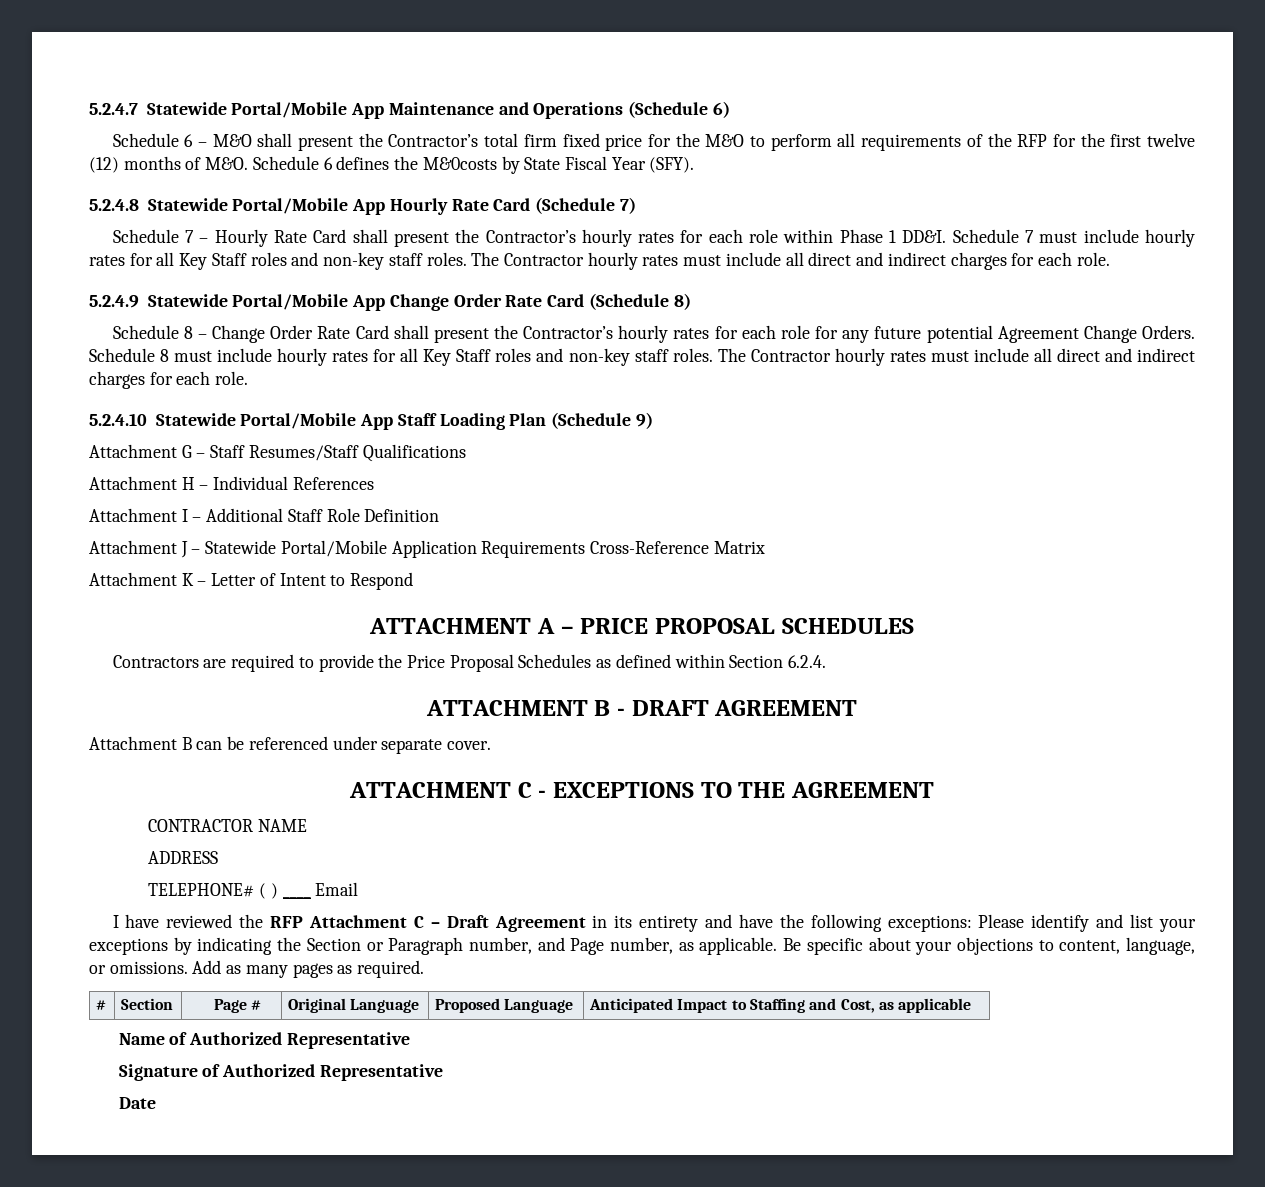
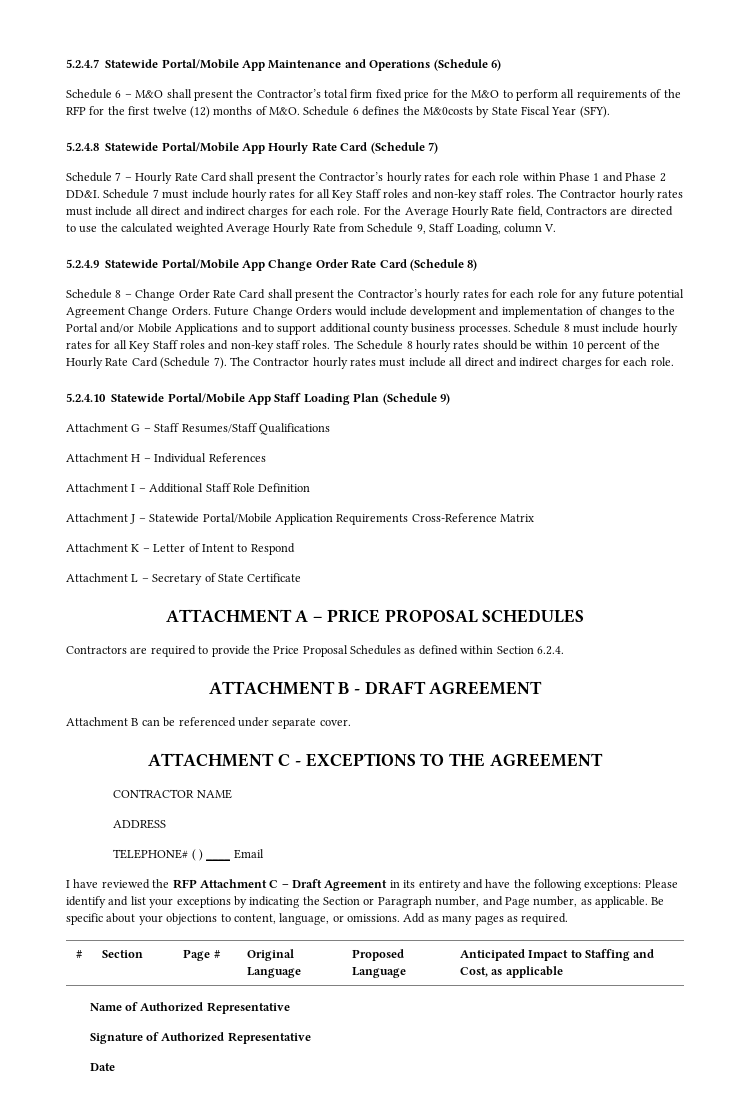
(897, 236) none -> [602,172,666,182] and Phase 2
(1110, 259) none -> [363,206,673,218] [66,223,557,235] For the Average Hourly Rate field, Contractors are directed to use the calculated weighted Average Hourly Rate from Schedule 9, Staff Loading, column V.
(1195, 332) none -> [214,306,676,318] [66,323,511,335] Future Change Orders would include development and implementation of changes to the Portal and/or Mobile Applications and to support additional county business processes.
(746, 355) none -> [357,340,660,352] [66,357,250,369] Schedule 8 hourly rates should be within 10 percent of the Hourly Rate Card (Schedule 7). The
(414, 581) none -> [66,573,302,585] // Attachment L – Secretary of State Certificate

